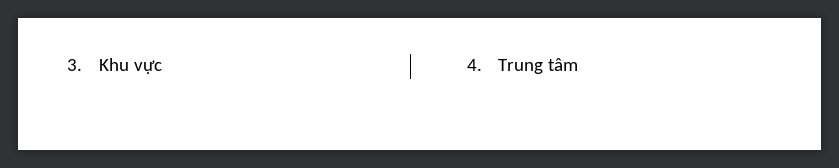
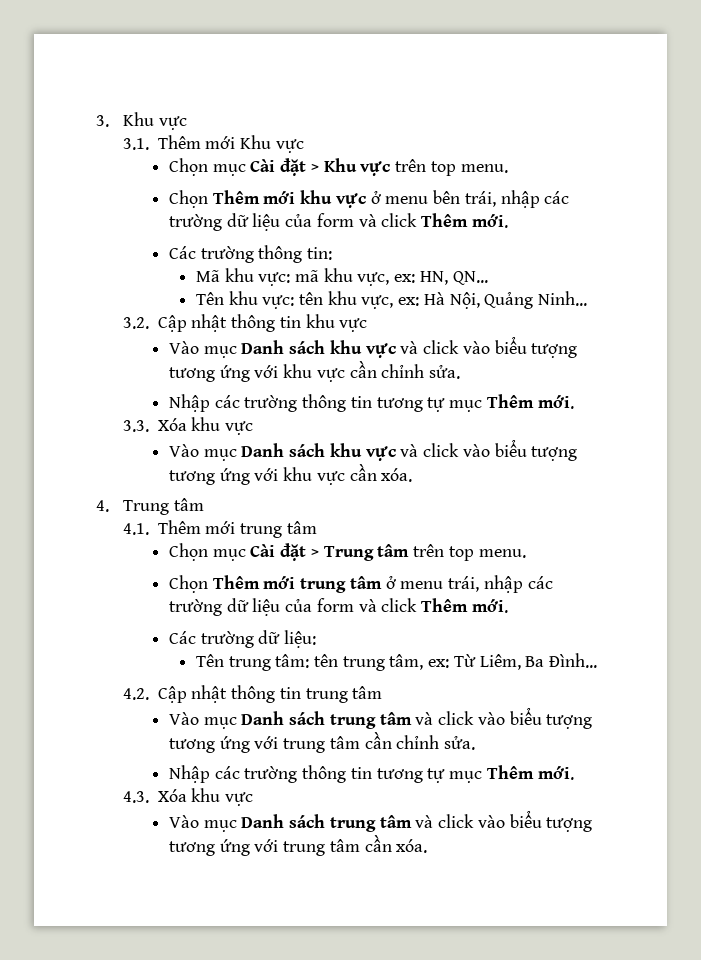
[466,58,579,74] 4. Trung tâm -> [122,135,304,153] [168,158,508,176] [168,190,570,208] [168,213,508,231] [168,245,333,263] [195,268,488,286] [195,291,588,309] [122,314,368,332] [168,336,578,358] [168,360,461,382] [168,394,574,412] [122,417,254,435] [168,439,578,461] [168,463,413,485] [96,498,204,515] [122,520,317,538] [168,543,526,561] [168,575,553,593] [168,598,508,616] [168,630,317,648] [195,653,598,671] [122,685,383,703] [168,707,593,729] [168,731,476,753] [168,765,574,783] [122,788,254,806] [168,810,593,832] [168,834,428,856] 3.1. Thêm mới Khu vực // Chọn mục Cài đặt > Khu vực trên top menu. // Chọn Thêm mới khu vực ở menu bên trái, nhập các trường dữ liệu của form và click Thêm mới. // Các trường thông tin: // Mã khu vực: mã khu vực, ex: HN, QN... // Tên khu vực: tên khu vực, ex: Hà Nội, Quảng Ninh... // 3.2. Cập nhật thông tin khu vực // Vào mục Danh sách khu vực và click vào biểu tượng tương ứng với khu vực cần chỉnh sửa. // Nhập các trường thông tin tương tự mục Thêm mới. // 3.3. Xóa khu vực // Vào mục Danh sách khu vực và click vào biểu tượng tương ứng với khu vực cần xóa. // 4. Trung tâm // 4.1. Thêm mới trung tâm // Chọn mục Cài đặt > Trung tâm trên top menu. // Chọn Thêm mới trung tâm ở menu trái, nhập các trường dữ liệu của form và click Thêm mới. // Các trường dữ liệu: // Tên trung tâm: tên trung tâm, ex: Từ Liêm, Ba Đình... // 4.2. Cập nhật thông tin trung tâm // Vào mục Danh sách trung tâm và click vào biểu tượng tương ứng với trung tâm cần chỉnh sửa. // Nhập các trường thông tin tương tự mục Thêm mới. // 4.3. Xóa khu vực // Vào mục Danh sách trung tâm và click vào biểu tượng tương ứng với trung tâm cần xóa.

